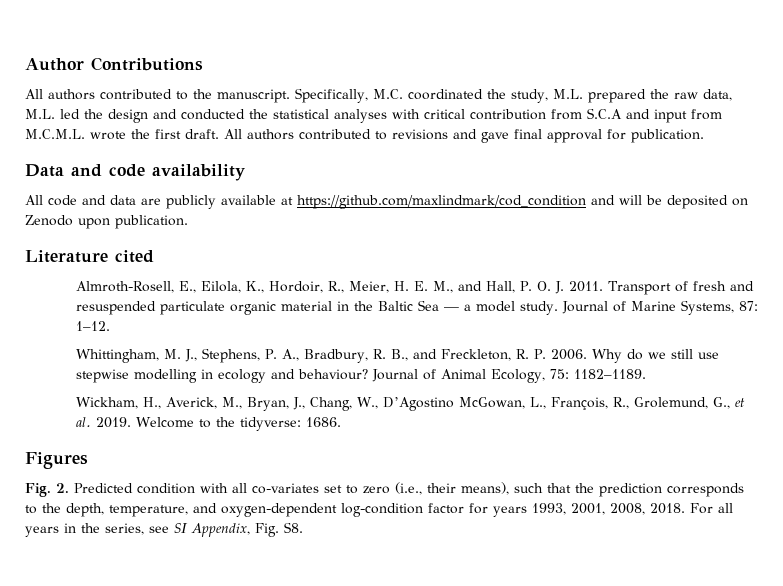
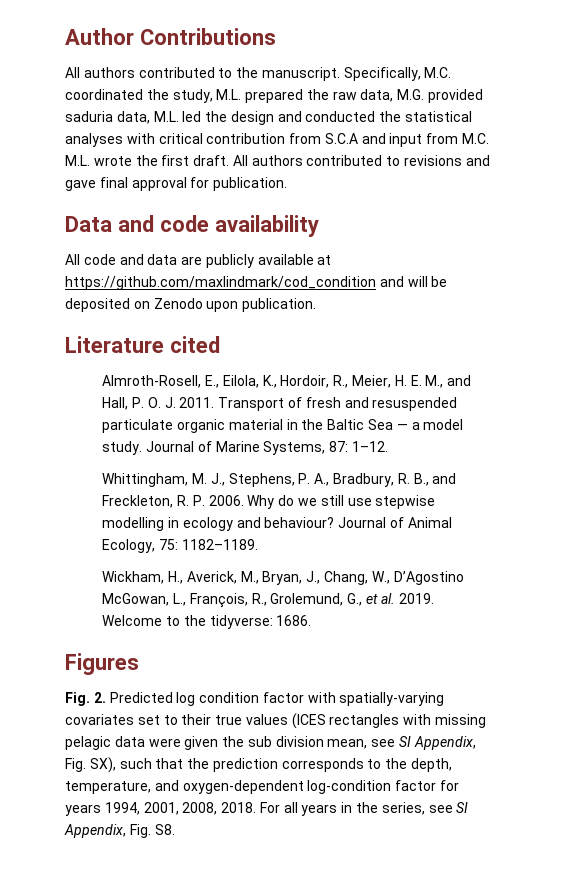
(732, 95) none -> [397,89,484,103] [65,111,150,124] M.G. provided saduria data,
[25,129,85,139] M.C.M.L. -> [462,133,490,144] [65,155,90,166] M.C. M.L.
[137,482,509,495] condition with all co-variates set to zero (i.e., their means), -> [176,692,445,706] [65,713,487,729] [65,736,476,750] [65,757,116,773] log condition factor with spatially-varying covariates set to their true values (ICES rectangles with missing pelagic data were given the sub division mean, see SI Appendix, Fig. SX),
[532,503,566,515] 1993, -> [104,802,140,815] 1994,

